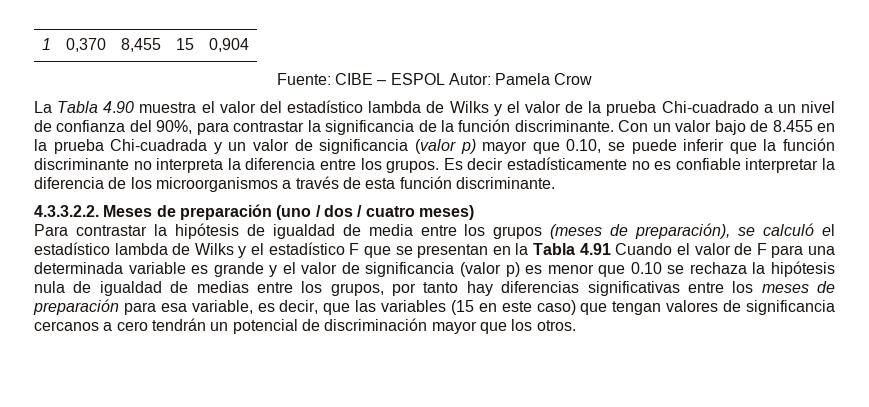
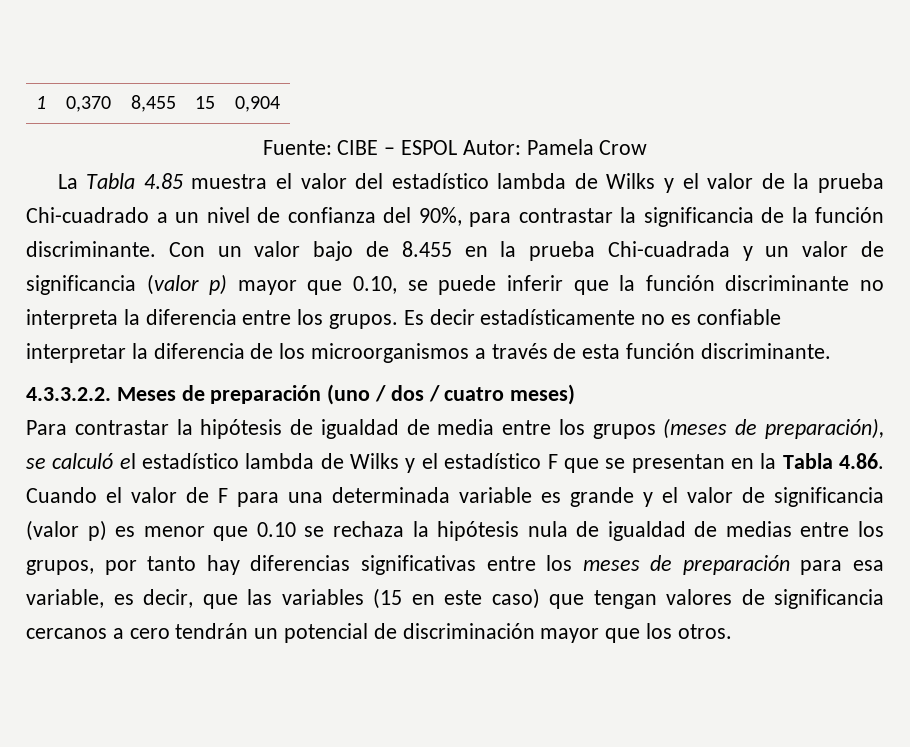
[103,101,135,113] 4.90 -> [143,173,183,189] 4.85
[579,243,611,255] 4.91 -> [839,453,885,469] 4.86.

